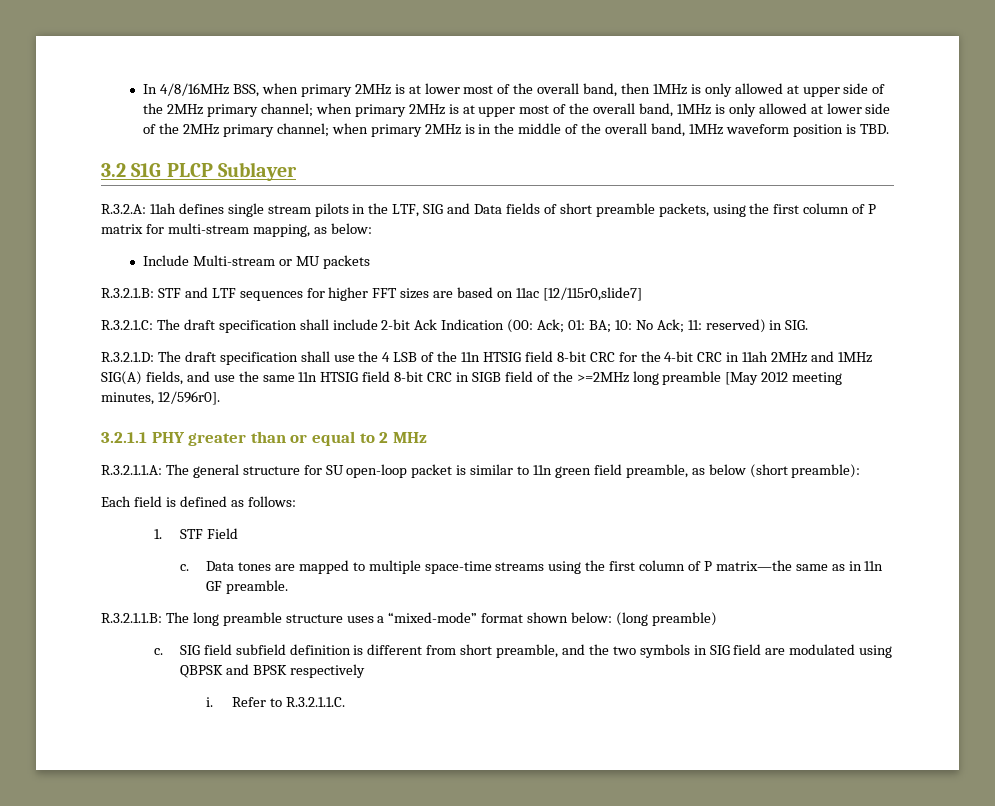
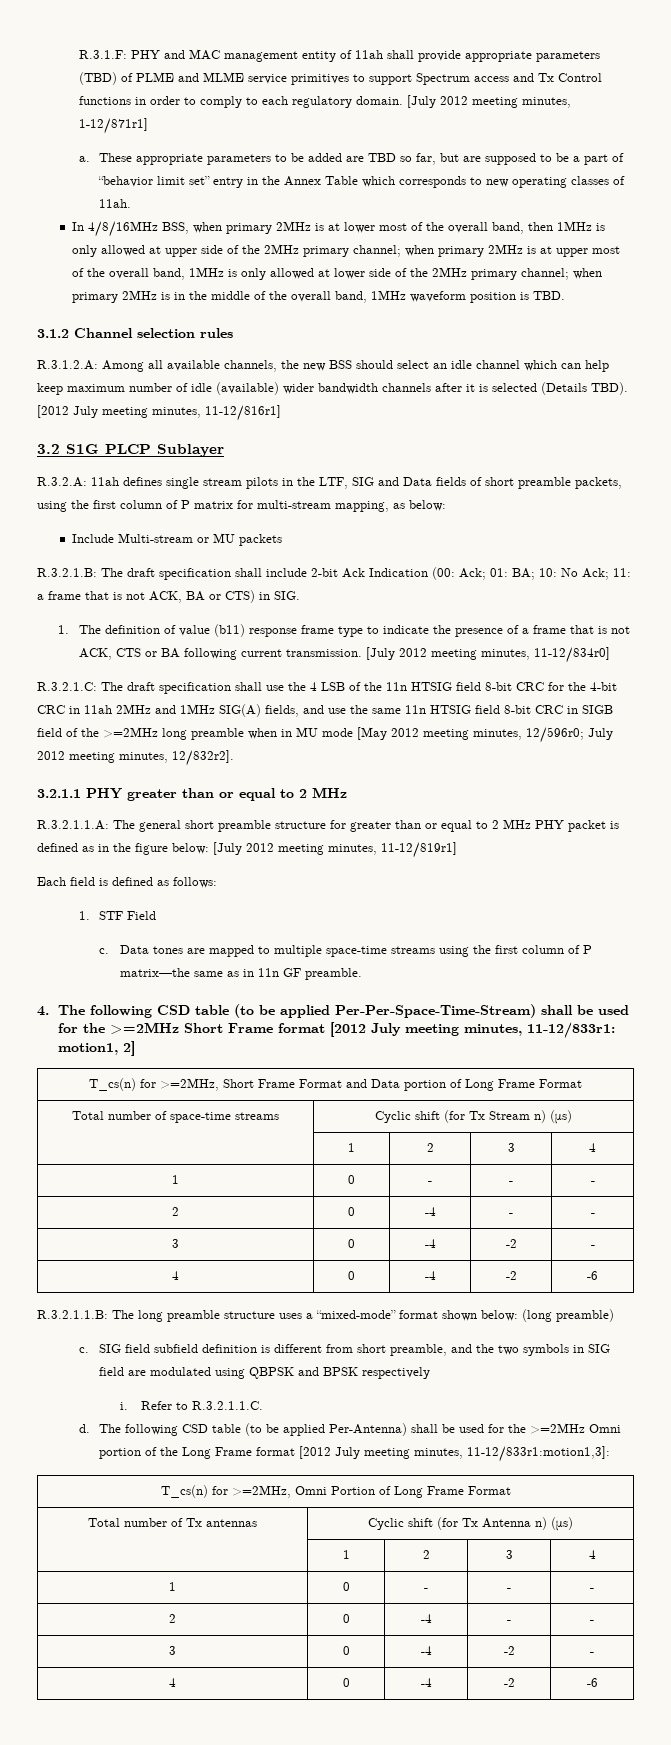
(143, 89) none -> [78,49,600,62] [78,72,602,85] [78,95,571,108] [78,118,148,134] [78,153,625,165] [98,176,626,188] [99,199,132,208] R.3.1.F: PHY and MAC management entity of 11ah shall provide appropriate parameters (TBD) of PLME and MLME service primitives to support Spectrum access and Tx Control functions in order to comply to each regulatory domain. [July 2012 meeting minutes, 1-12/871r1] // a. These appropriate parameters to be added are TBD so far, but are supposed to be a part of “behavior limit set” entry in the Annex Table which corresponds to new operating classes of 11ah. //
(889, 129) none -> [37,328,233,338] [37,360,609,372] [37,382,628,395] [37,405,281,421] // 3.1.2 Channel selection rules // R.3.1.2.A: Among all available channels, the new BSS should select an idle channel which can help keep maximum number of idle (available) wider bandwidth channels after it is selected (Details TBD). [2012 July meeting minutes, 11-12/816r1]
[157,287,642,301] [101,320,153,330] STF and LTF sequences for higher FFT sizes are based on 11ac [12/115r0,slide7] // R.3.2.1.C: -> (97, 572) none
[705,319,809,333] [101,352,154,362] reserved) in SIG. // R.3.2.1.D: -> [37,590,300,603] [57,624,630,637] [78,647,610,663] [37,682,97,691] a frame that is not ACK, BA or CTS) in SIG. // 1. The definition of value (b11) response frame type to indicate the presence of a frame that is not ACK, CTS or BA following current transmission. [July 2012 meeting minutes, 11-12/834r0] // R.3.2.1.C:
[725,372,843,385] [101,391,220,405] [May 2012 meeting minutes, 12/596r0]. -> [248,727,613,743] [37,750,234,766] when in MU mode [May 2012 meeting minutes, 12/596r0; July 2012 meeting minutes, 12/832r2].
[242,464,861,478] structure for SU open-loop packet is similar to 11n green field preamble, as below (short preamble): -> [185,819,619,832] [37,842,457,858] short preamble structure for greater than or equal to 2 MHz PHY packet is defined as in the figure below: [July 2012 meeting minutes, 11-12/819r1]
(288, 587) none -> [37,1004,629,1018] [57,1022,615,1038] [57,1041,135,1056] [88,1078,582,1091] [72,1111,279,1123] [375,1110,572,1124] [348,1143,355,1152] [426,1143,434,1152] [507,1143,515,1152] [589,1143,596,1152] [172,1175,179,1184] [348,1175,355,1184] [428,1181,432,1184] [509,1181,513,1184] [590,1181,595,1184] [172,1207,179,1216] [348,1207,355,1216] [424,1207,436,1216] [509,1213,513,1216] [590,1213,595,1216] [172,1239,179,1248] [348,1239,355,1248] [424,1239,436,1248] [505,1239,517,1248] [590,1245,595,1248] [172,1271,179,1280] [348,1271,355,1280] [424,1271,436,1280] [505,1271,517,1280] [587,1271,598,1280] // 4. The following CSD table (to be applied Per-Per-Space-Time-Stream) shall be used for the >=2MHz Short Frame format [2012 July meeting minutes, 11-12/833r1: motion1, 2] // T_cs(n) for >=2MHz, Short Frame Format and Data portion of Long Frame Format // Total number of space-time streams | Cyclic shift (for Tx Stream n) (μs) // | 1 | 2 | 3 | 4 // 1 | 0 | - | - | - // 2 | 0 | -4 | - | - // 3 | 0 | -4 | -2 | - // 4 | 0 | -4 | -2 | -6
(346, 702) none -> [78,1423,622,1436] [99,1446,611,1462] [160,1485,511,1498] [88,1518,257,1527] [368,1517,573,1531] [342,1550,350,1559] [422,1550,430,1559] [505,1550,513,1559] [588,1550,596,1559] [169,1582,176,1591] [342,1582,350,1591] [424,1588,428,1591] [507,1588,511,1591] [590,1588,594,1591] [169,1614,176,1623] [342,1614,350,1623] [420,1614,432,1623] [507,1620,511,1623] [590,1620,594,1623] [169,1646,176,1655] [342,1646,350,1655] [420,1646,432,1655] [503,1646,515,1655] [590,1652,594,1655] [169,1678,176,1687] [342,1678,350,1687] [420,1678,432,1687] [503,1678,515,1687] [586,1678,598,1687] // d. The following CSD table (to be applied Per-Antenna) shall be used for the >=2MHz Omni portion of the Long Frame format [2012 July meeting minutes, 11-12/833r1:motion1,3]: // T_cs(n) for >=2MHz, Omni Portion of Long Frame Format // Total number of Tx antennas | Cyclic shift (for Tx Antenna n) (μs) // | 1 | 2 | 3 | 4 // 1 | 0 | - | - | - // 2 | 0 | -4 | - | - // 3 | 0 | -4 | -2 | - // 4 | 0 | -4 | -2 | -6

